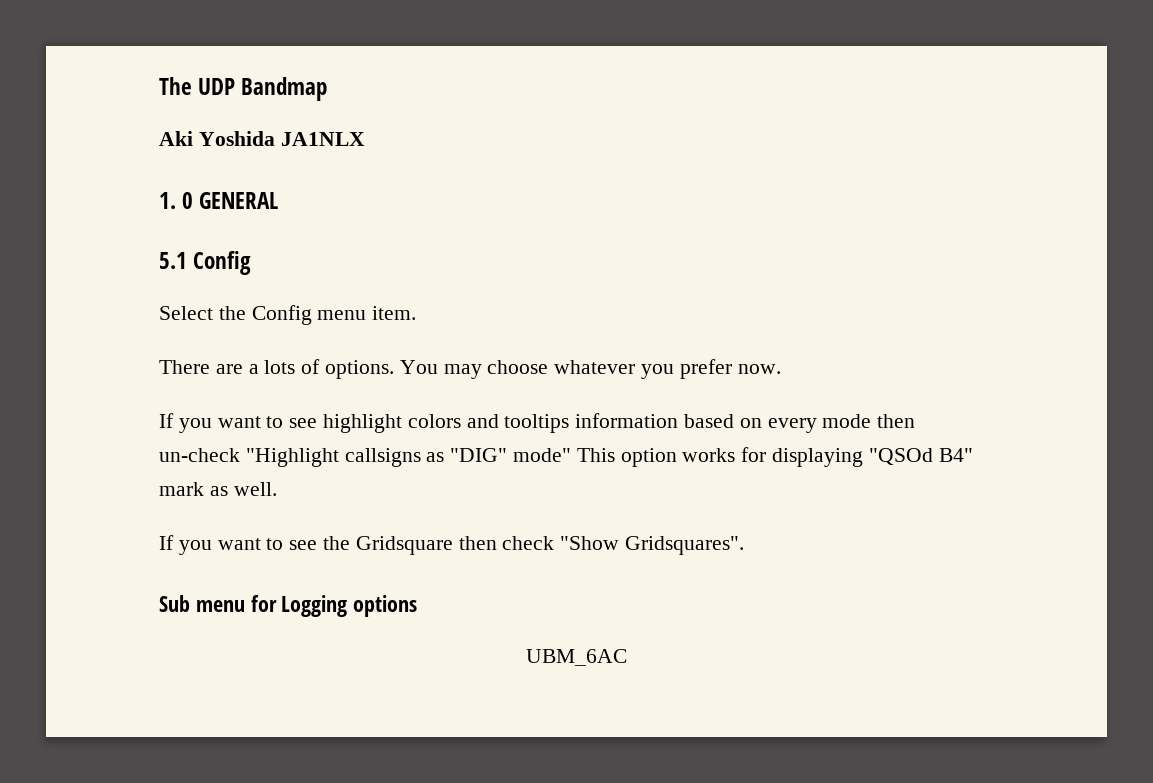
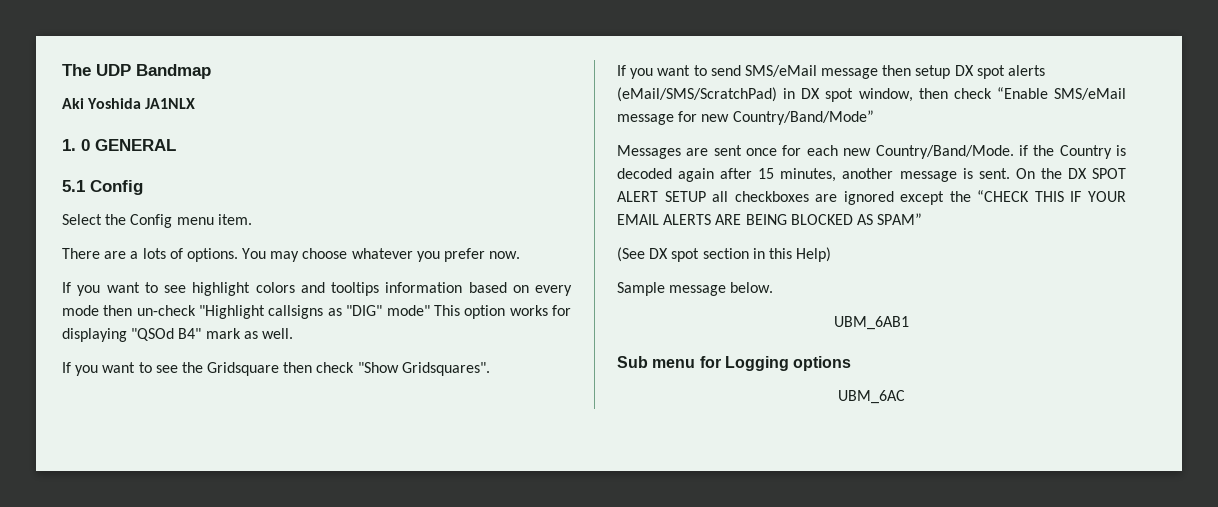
(745, 545) none -> [617,65,1046,79] [617,87,1126,102] [617,110,874,125] [617,145,1126,159] [617,168,1126,182] [617,190,1126,205] [617,213,923,225] [617,247,832,262] [617,282,774,296] [834,316,909,330] // If you want to send SMS/eMail message then setup DX spot alerts (eMail/SMS/ScratchPad) in DX spot window, then check “Enable SMS/eMail message for new Country/Band/Mode” // Messages are sent once for each new Country/Band/Mode. if the Country is decoded again after 15 minutes, another message is sent. On the DX SPOT ALERT SETUP all checkboxes are ignored except the “CHECK THIS IF YOUR EMAIL ALERTS ARE BEING BLOCKED AS SPAM” // (See DX spot section in this Help) // Sample message below. // UBM_6AB1

